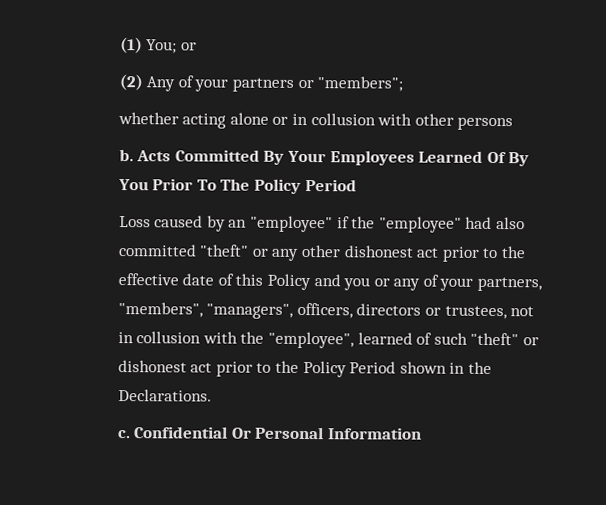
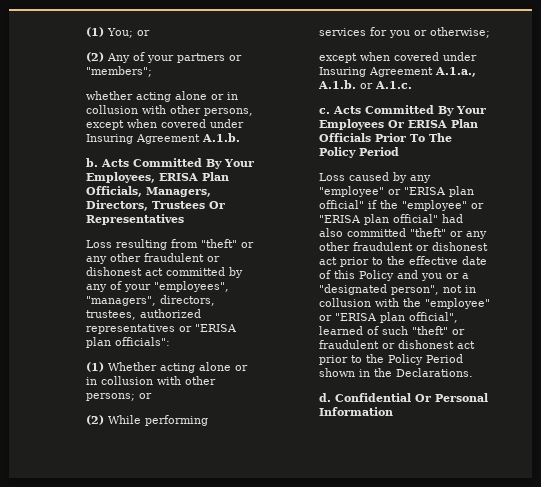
[457,116,514,131] persons -> [203,108,253,116] [85,119,244,130] [85,133,240,144] persons, except when covered under Insuring Agreement A.1.b.
[329,150,530,167] [117,179,149,191] Employees Learned Of By You -> [85,172,229,183] [85,186,211,197] [85,200,225,211] [85,214,184,225] [85,239,254,250] [85,253,220,264] [85,267,243,278] [85,281,229,292] [85,295,215,306] [85,309,201,320] [85,324,237,334] [85,337,170,348] [85,362,248,373] [85,376,216,385] [85,393,152,401] [85,415,208,426] [318,27,490,38] [318,52,477,63] [318,67,476,77] [317,80,412,89] [318,105,486,116] [318,119,478,130] [318,133,371,142] Employees, ERISA Plan Officials, Managers, Directors, Trustees Or Representatives // Loss resulting from "theft" or any other fraudulent or dishonest act committed by any of your "employees", "managers", directors, trustees, authorized representatives or "ERISA plan officials": // (1) Whether acting alone or in collusion with other persons; or // (2) While performing services for you or otherwise; // except when covered under Insuring Agreement A.1.a., A.1.b. or A.1.c. // c. Acts Committed By Your Employees Or ERISA Plan Officials
[228,215,462,233] an "employee" if the "employee" -> [409,175,431,183] [318,186,474,197] [318,200,484,211] [318,214,438,225] any "employee" or "ERISA plan official" if the "employee" or "ERISA plan official"
(341, 251) none -> [352,242,429,251] fraudulent or
[393,274,543,292] [117,302,507,320] any of your partners, "members", "managers", officers, directors or trustees, -> [461,273,469,279] [318,284,439,295] a "designated person",
[267,331,354,349] "employee", -> [424,298,490,309] [318,312,458,323] "employee" or "ERISA plan official",
(539, 341) none -> [318,340,395,349] fraudulent or
[117,430,131,439] c. -> [318,393,331,402] d.

